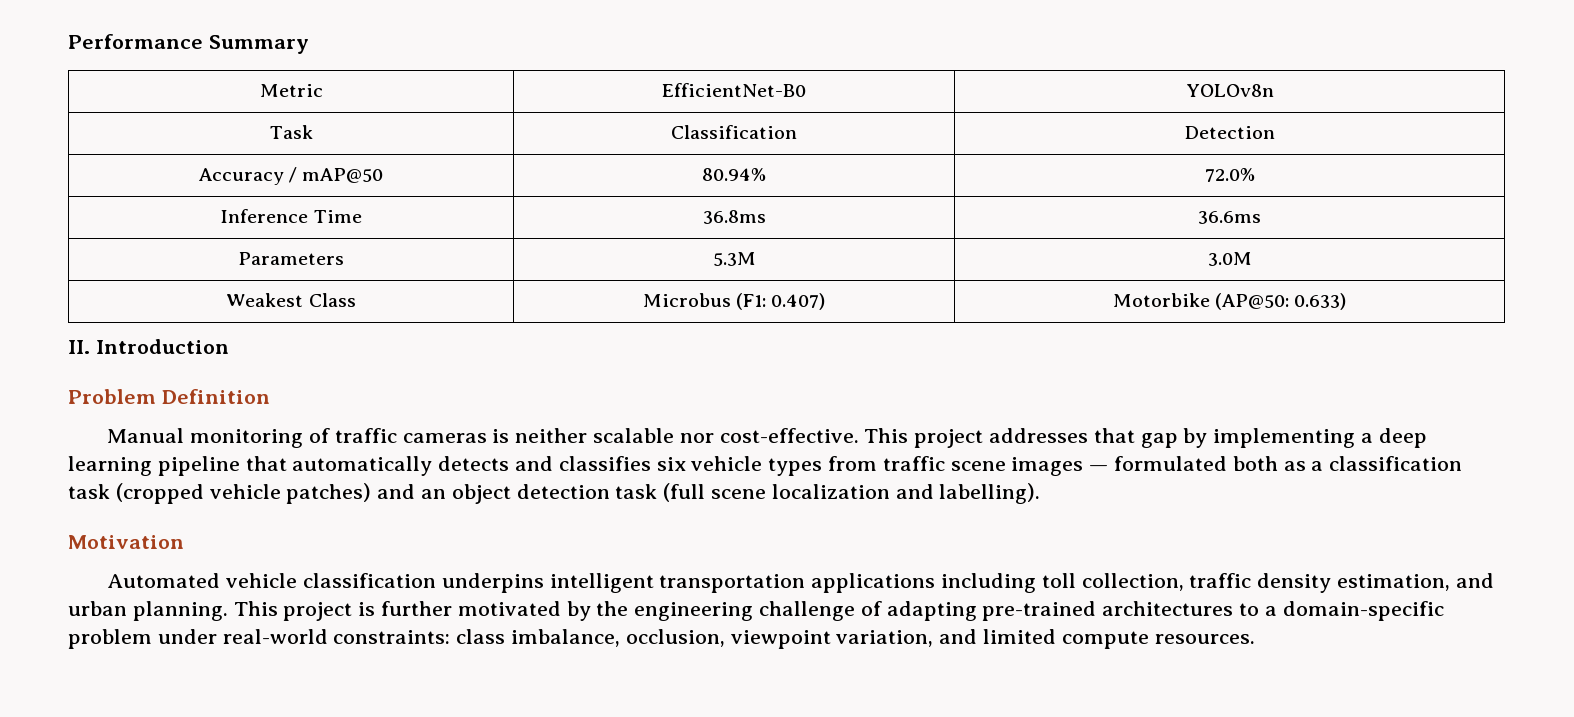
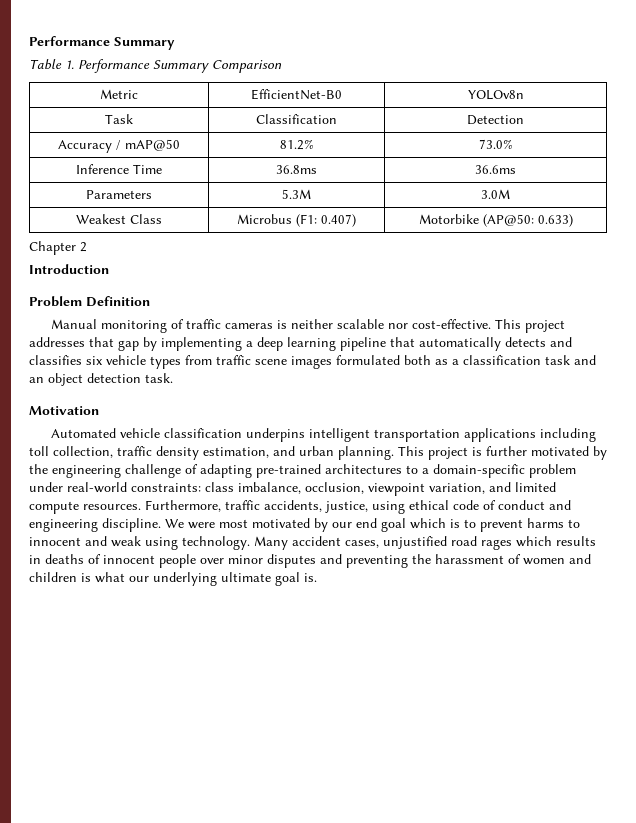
[68,34,309,54] Performance Summary -> [29,36,175,50] [29,59,282,73] Performance Summary // Table 1. Performance Summary Comparison
[702,168,766,181] [1204,168,1255,182] 80.94% | 72.0% -> [279,139,314,150] [478,139,513,149] 81.2% | 73.0%
[68,340,90,354] II. -> [29,241,87,255] Chapter 2 //
[1089,465,1109,471] — -> (332, 362) none
[115,483,372,504] (cropped vehicle patches) -> (570, 360) none
[615,483,1041,504] task (full scene localization and labelling). -> [145,373,173,383] task.
(1255, 639) none -> [145,500,571,514] [29,518,580,532] [29,536,596,550] [29,554,591,568] [29,572,317,586] Furthermore, traffic accidents, justice, using ethical code of conduct and engineering discipline. We were most motivated by our end goal which is to prevent harms to innocent and weak using technology. Many accident cases, unjustified road rages which results in deaths of innocent people over minor disputes and preventing the harassment of women and children is what our underlying ultimate goal is.

